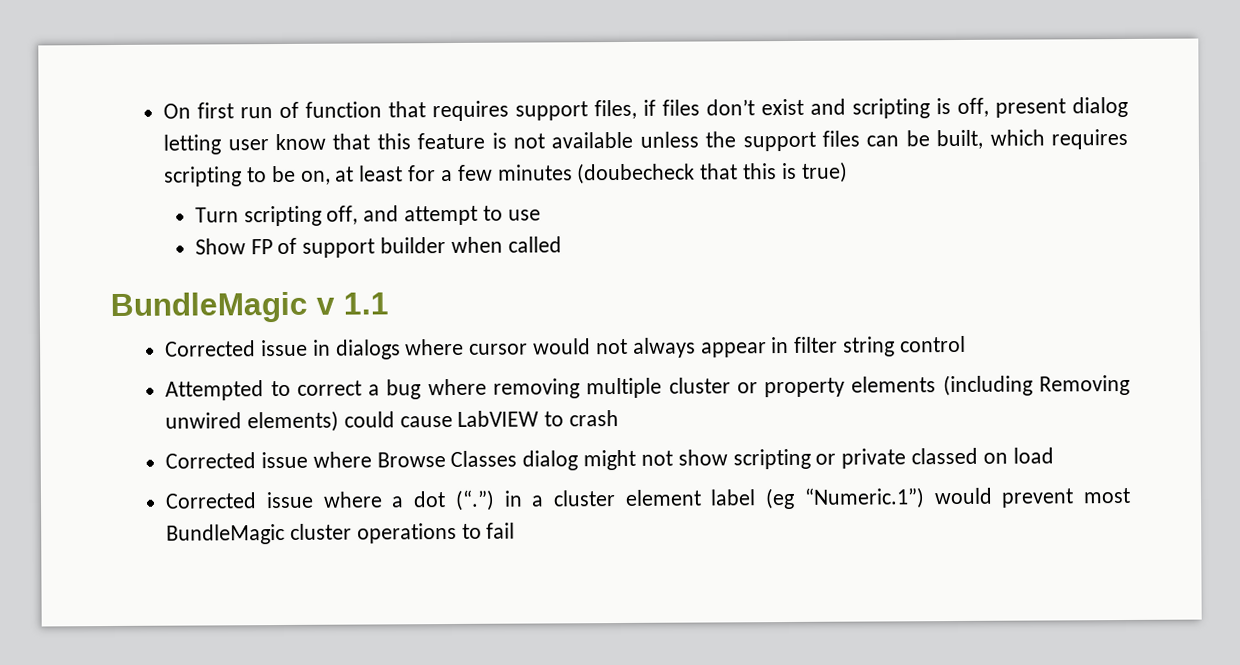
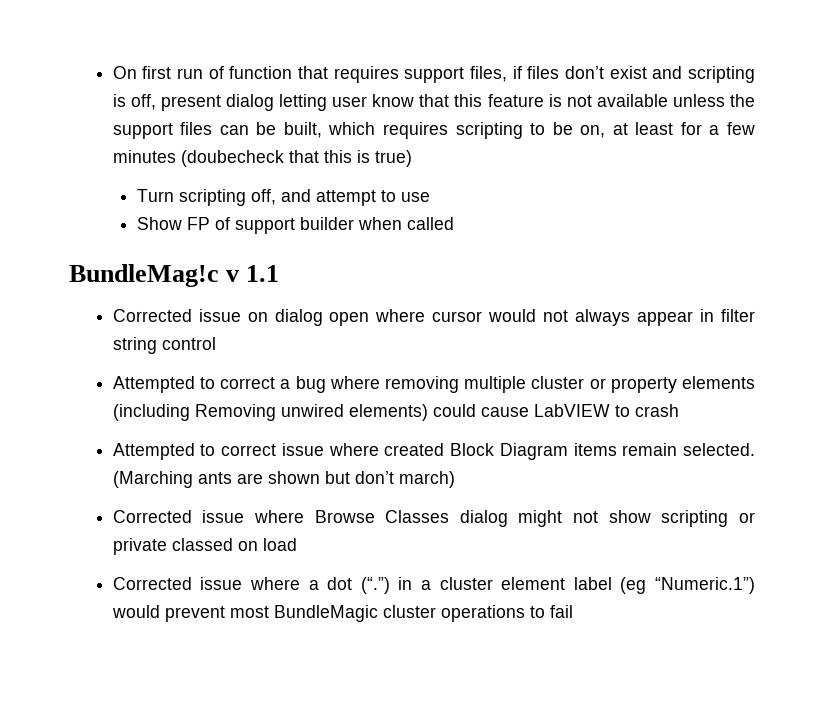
[110,291,308,324] BundleMagic -> [69,264,219,287] BundleMag!c
[312,339,401,360] in dialogs -> [247,309,370,326] on dialog open
(620, 418) none -> [112,443,756,460] [112,471,455,488] // Attempted to correct issue where created Block Diagram items remain selected. (Marching ants are shown but don’t march)

